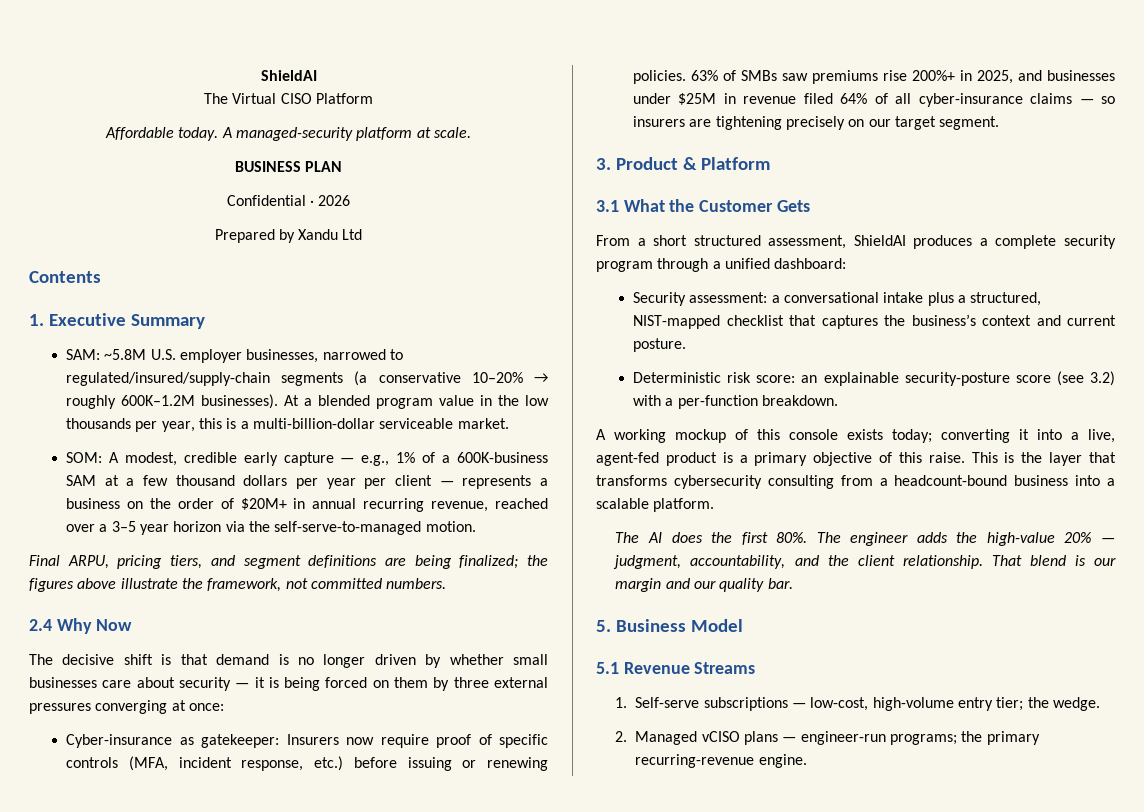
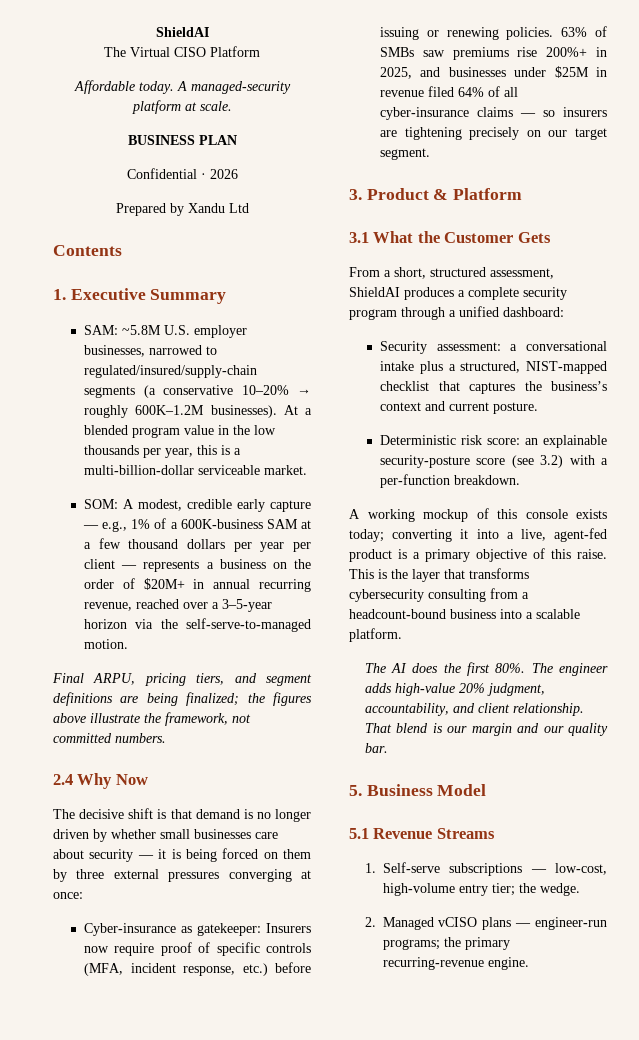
[111,521,169,535] 3–5 year -> [221,599,272,612] 3–5-year
[653,235,688,246] short -> [394,267,426,279] short,
[956,532,978,543] the -> (392, 688) none
[1101,538,1115,543] — -> (485, 688) none
[827,555,849,566] the -> (475, 708) none

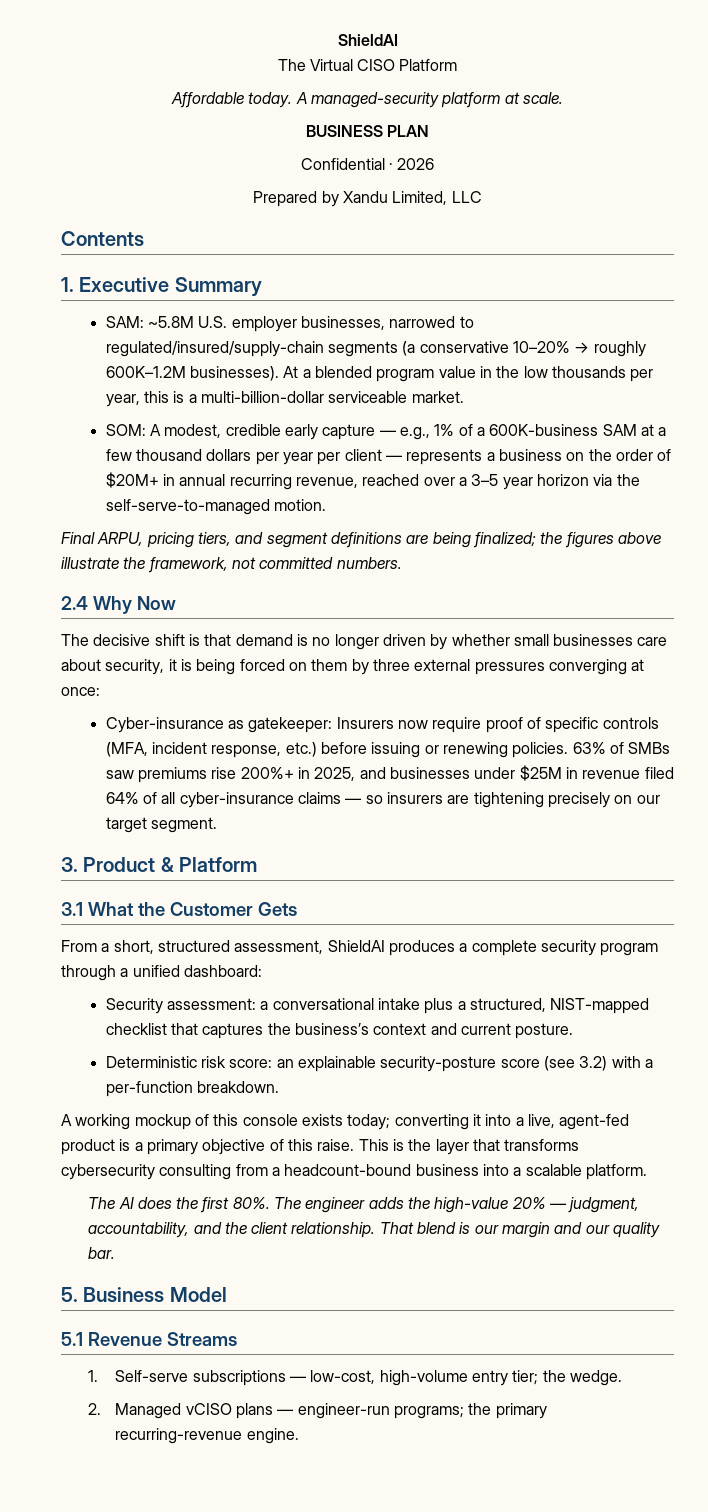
[228,203,249,213] Ltd -> [392,191,482,205] Limited, LLC
[221,599,272,612] 3–5-year -> [471,474,533,490] 3–5 year
[89,849,154,862] security — -> [105,659,165,675] security,
(392, 688) none -> [408,1197,431,1209] the
(485, 688) none -> [550,1203,568,1209] —
(475, 708) none -> [224,1222,247,1234] the

